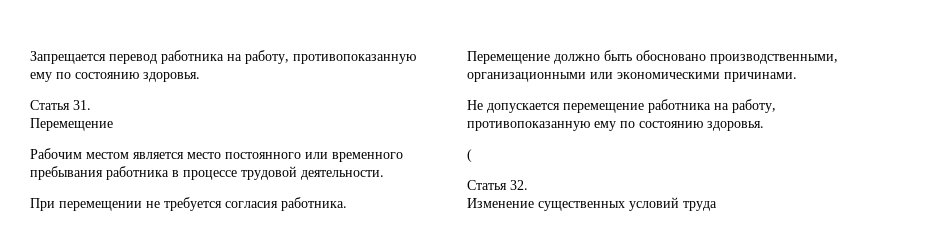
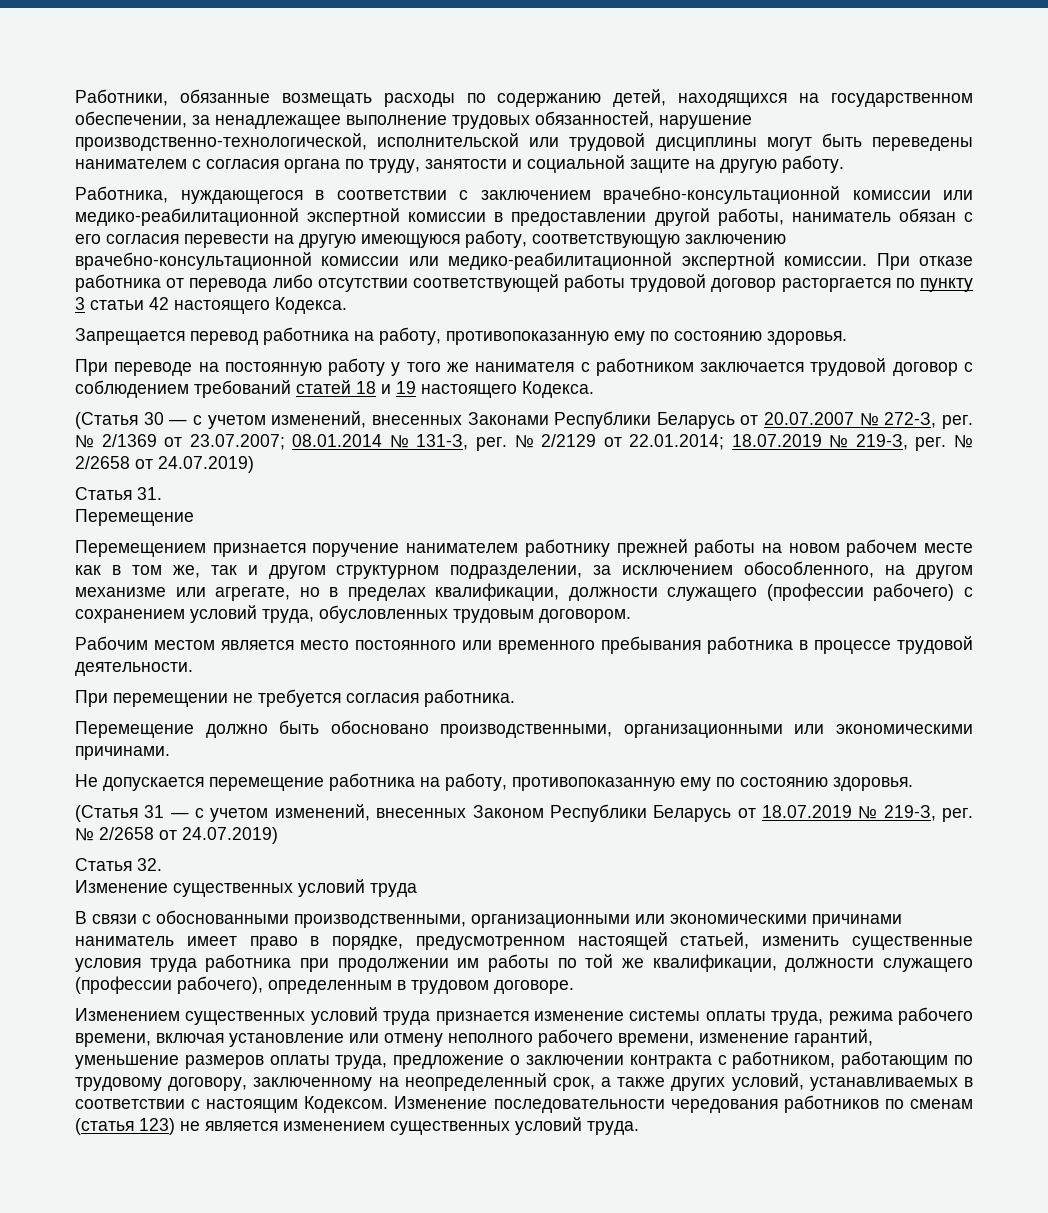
(30, 57) none -> [75,89,974,107] [75,111,752,129] [75,133,973,151] [75,155,844,173] [75,186,973,204] [75,208,973,226] [75,230,786,248] [75,252,974,270] [75,274,973,292] [75,297,347,314] Работники, обязанные возмещать расходы по содержанию детей, находящихся на государственном обеспечении, за ненадлежащее выполнение трудовых обязанностей, нарушение производственно-технологической, исполнительской или трудовой дисциплины могут быть переведены нанимателем с согласия органа по труду, занятости и социальной защите на другую работу. // Работника, нуждающегося в соответствии с заключением врачебно-консультационной комиссии или медико-реабилитационной экспертной комиссии в предоставлении другой работы, наниматель обязан с его согласия перевести на другую имеющуюся работу, соответствующую заключению врачебно-консультационной комиссии или медико-реабилитационной экспертной комиссии. При отказе работника от перевода либо отсутствии соответствующей работы трудовой договор расторгается по пункту 3 статьи 42 настоящего Кодекса. //
[30,100,91,110] [30,118,113,131] Статья 31. // Перемещение -> [75,358,974,376] [75,380,594,398] [75,411,973,429] [75,434,973,451] [75,456,254,473] [75,487,162,500] [75,509,194,526] [75,539,974,557] [75,561,973,579] [75,583,973,601] [75,605,631,623] При переводе на постоянную работу у того же нанимателя с работником заключается трудовой договор с соблюдением требований статей 18 и 19 настоящего Кодекса. // (Статья 30 — с учетом изменений, внесенных Законами Республики Беларусь от 20.07.2007 № 272-З, рег. № 2/1369 от 23.07.2007; 08.01.2014 № 131-З, рег. № 2/2129 от 22.01.2014; 18.07.2019 № 219-З, рег. № 2/2658 от 24.07.2019) // Статья 31. // Перемещение // Перемещением признается поручение нанимателем работнику прежней работы на новом рабочем месте как в том же, так и другом структурном подразделении, за исключением обособленного, на другом механизме или агрегате, но в пределах квалификации, должности служащего (профессии рабочего) с сохранением условий труда, обусловленных трудовым договором.
[467,149,472,162] ( -> [75,804,974,822] [75,827,278,844] (Статья 31 — с учетом изменений, внесенных Законом Республики Беларусь от 18.07.2019 № 219-З, рег. № 2/2658 от 24.07.2019)
(717, 206) none -> [75,910,902,928] [75,932,974,950] [75,954,973,972] [75,976,574,994] [75,1007,973,1025] [75,1029,873,1047] [75,1051,974,1069] [75,1073,973,1091] [75,1095,973,1113] [75,1117,639,1135] // В связи с обоснованными производственными, организационными или экономическими причинами наниматель имеет право в порядке, предусмотренном настоящей статьей, изменить существенные условия труда работника при продолжении им работы по той же квалификации, должности служащего (профессии рабочего), определенным в трудовом договоре. // Изменением существенных условий труда признается изменение системы оплаты труда, режима рабочего времени, включая установление или отмену неполного рабочего времени, изменение гарантий, уменьшение размеров оплаты труда, предложение о заключении контракта с работником, работающим по трудовому договору, заключенному на неопределенный срок, а также других условий, устанавливаемых в соответствии с настоящим Кодексом. Изменение последовательности чередования работников по сменам (статья 123) не является изменением существенных условий труда.

